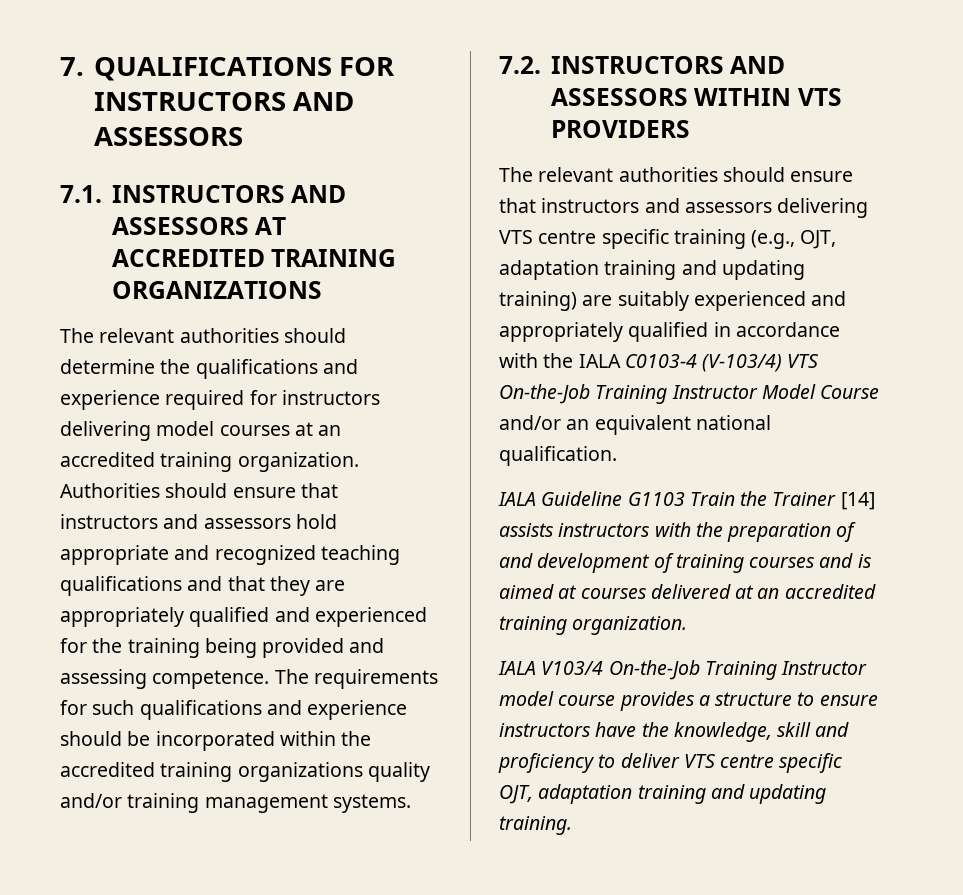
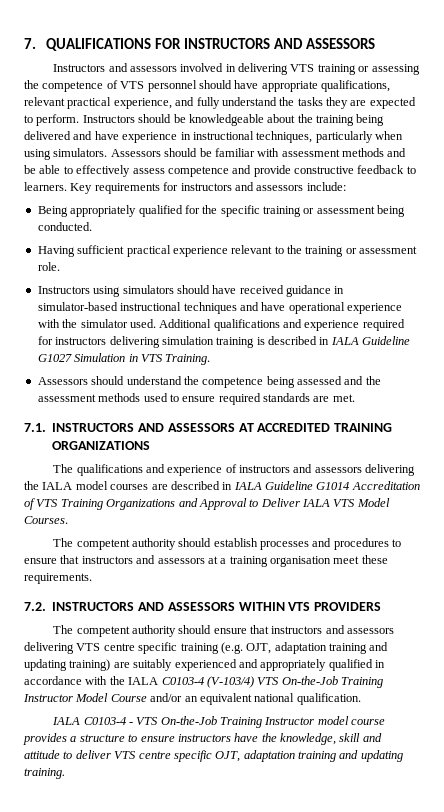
(243, 136) none -> [53,63,420,75] [24,80,390,92] [24,97,416,109] [24,114,385,126] [24,131,403,143] [24,148,407,160] [24,165,416,177] [24,182,346,194] [37,205,406,217] [37,222,92,231] [37,245,418,257] [37,262,60,271] [37,285,345,297] [37,302,402,314] [37,319,405,331] [37,336,411,348] [37,353,211,365] [37,376,381,388] [37,393,355,405] // Instructors and assessors involved in delivering VTS training or assessing the competence of VTS personnel should have appropriate qualifications, relevant practical experience, and fully understand the tasks they are expected to perform. Instructors should be knowledgeable about the training being delivered and have experience in instructional techniques, particularly when using simulators. Assessors should be familiar with assessment methods and be able to effectively assess competence and provide constructive feedback to learners. Key requirements for instructors and assessors include: // Being appropriately qualified for the specific training or assessment being conducted. // Having sufficient practical experience relevant to the training or assessment role. // Instructors using simulators should have received guidance in simulator-based instructional techniques and have operational experience with the simulator used. Additional qualifications and experience required for instructors delivering simulation training is described in IALA Guideline G1027 Simulation in VTS Training. // Assessors should understand the competence being assessed and the assessment methods used to ensure required standards are met.
[99,328,346,343] [60,359,358,379] [60,390,380,410] [60,421,342,441] [60,452,359,472] [60,483,338,498] [60,514,337,529] [60,545,400,565] [60,576,346,596] [60,607,427,627] [60,638,385,658] [60,669,438,689] [60,700,408,720] [60,731,372,751] [60,762,430,782] [60,793,411,813] relevant authorities should determine the qualifications and experience required for instructors delivering model courses at an accredited training organization. Authorities should ensure that instructors and assessors hold appropriate and recognized teaching qualifications and that they are appropriately qualified and experienced for the training being provided and assessing competence. The requirements for such qualifications and experience should be incorporated within the accredited training organizations quality and/or training management systems. -> [76,464,416,476] [24,481,420,490] [24,498,390,510] [24,516,68,524] [53,538,402,550] [24,555,388,567] [24,573,92,584] qualifications and experience of instructors and assessors delivering the IALA model courses are described in IALA Guideline G1014 Accreditation of VTS Training Organizations and Approval to Deliver IALA VTS Model Courses. // The competent authority should establish processes and procedures to ensure that instructors and assessors at a training organisation meet these requirements.
[538,167,718,182] relevant authorities -> [76,625,176,637] competent authority
[751,230,796,249] (e.g., -> [220,642,243,654] (e.g.
[541,491,875,510] [499,522,857,542] [499,553,872,573] [499,584,876,599] [499,616,688,635] [498,661,604,675] Guideline G1103 Train the Trainer [14] assists instructors with the preparation of and development of training courses and is aimed at courses delivered at an accredited training organization. // IALA V103/4 -> [83,717,159,725] C0103-4 - VTS
[498,753,595,773] proficiency -> [24,750,60,759] attitude

